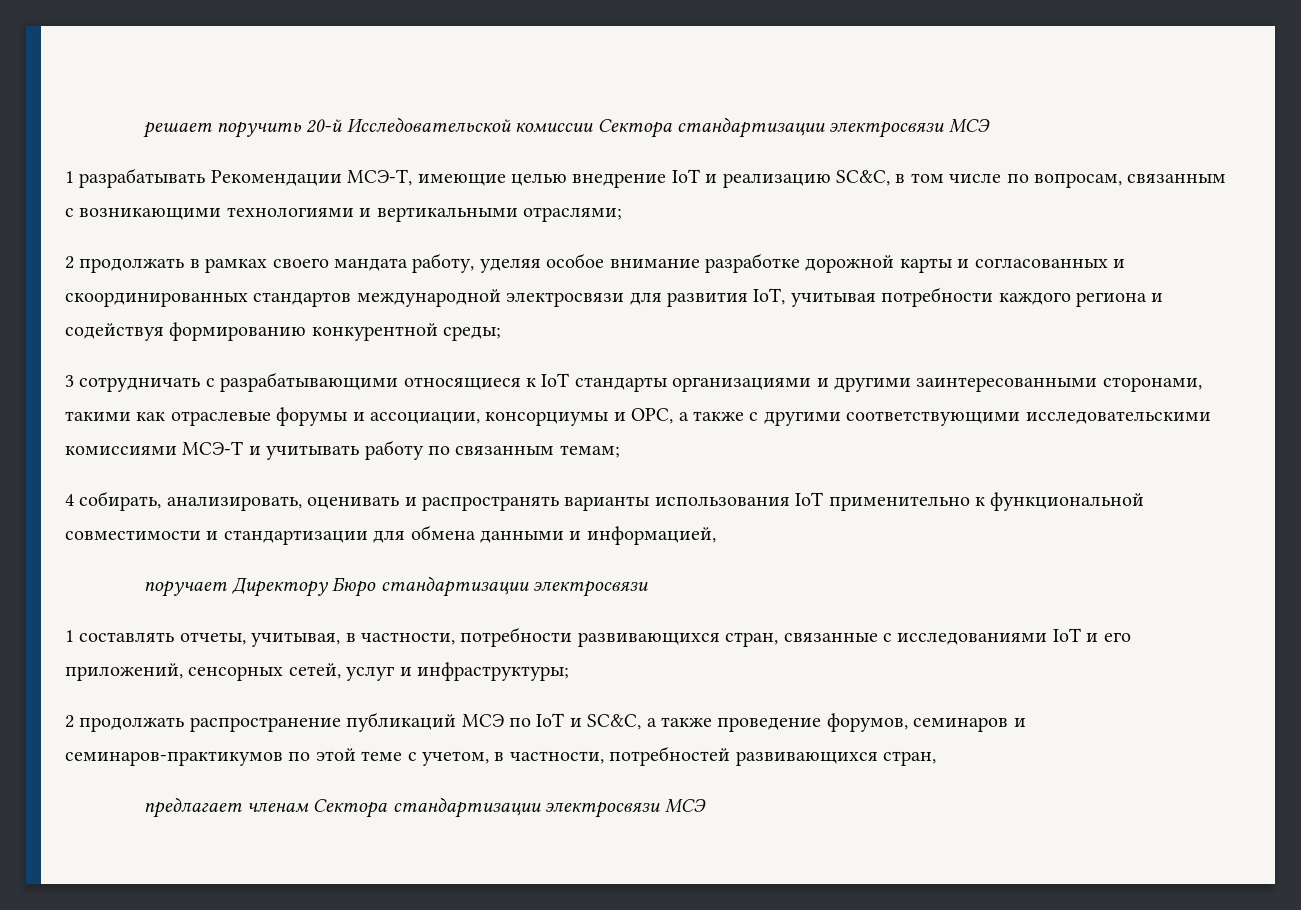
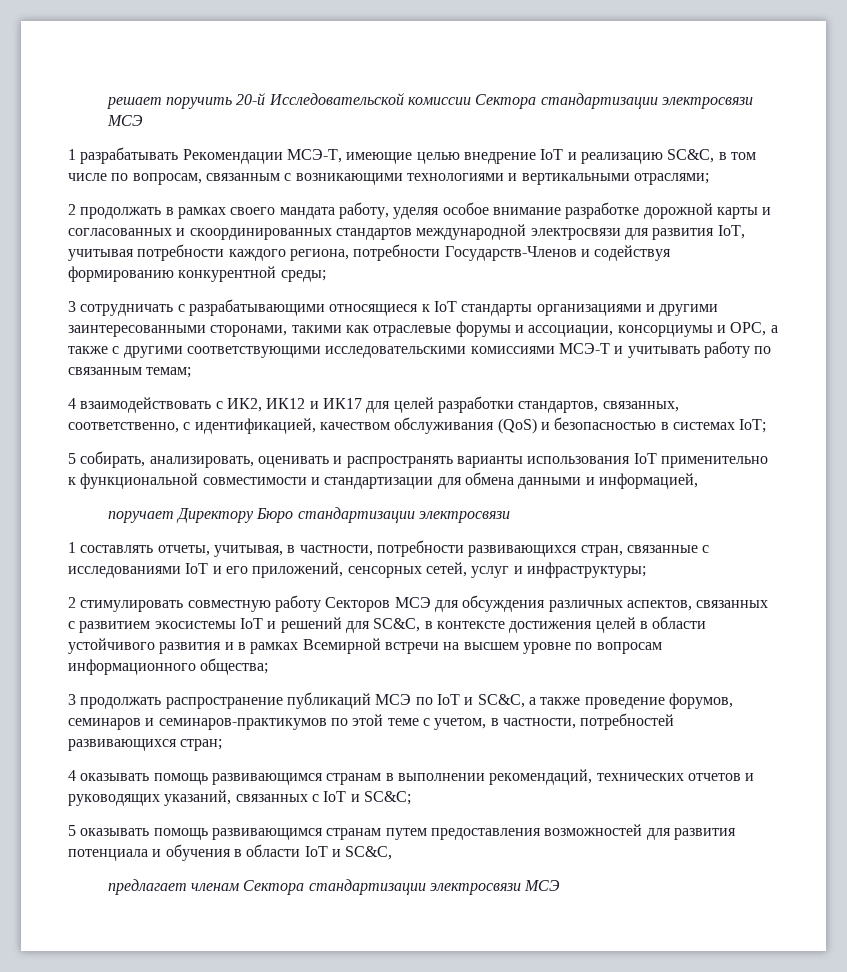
[1075,292,1147,307] региона -> [289,244,577,261] региона, потребности Государств-Членов
(74, 500) none -> [80,396,679,413] [68,417,767,434] [68,453,76,464] взаимодействовать с ИК2, ИК12 и ИК17 для целей разработки стандартов, связанных, соответственно, с идентификацией, качеством обслуживания (QoS) и безопасностью в системах IoT; // 5
(74, 721) none -> [80,595,769,612] [68,616,707,633] [68,638,662,654] [68,658,269,675] [68,694,76,705] стимулировать совместную работу Секторов МСЭ для обсуждения различных аспектов, связанных с развитием экосистемы IoT и решений для SC&C, в контексте достижения целей в области устойчивого развития и в рамках Всемирной встречи на высшем уровне по вопросам информационного общества; // 3
[882,751,936,766] стран, -> [180,739,223,751] [68,769,755,785] [68,790,411,806] [68,824,736,840] [68,844,393,861] стран; // 4 оказывать помощь развивающимся странам в выполнении рекомендаций, технических отчетов и руководящих указаний, связанных с IoT и SC&C; // 5 оказывать помощь развивающимся странам путем предоставления возможностей для развития потенциала и обучения в области IoT и SC&C,

